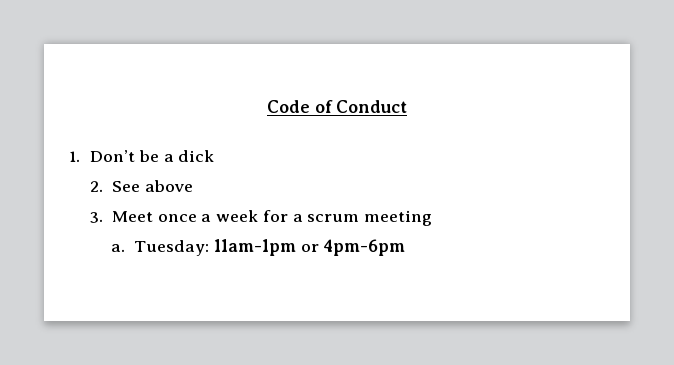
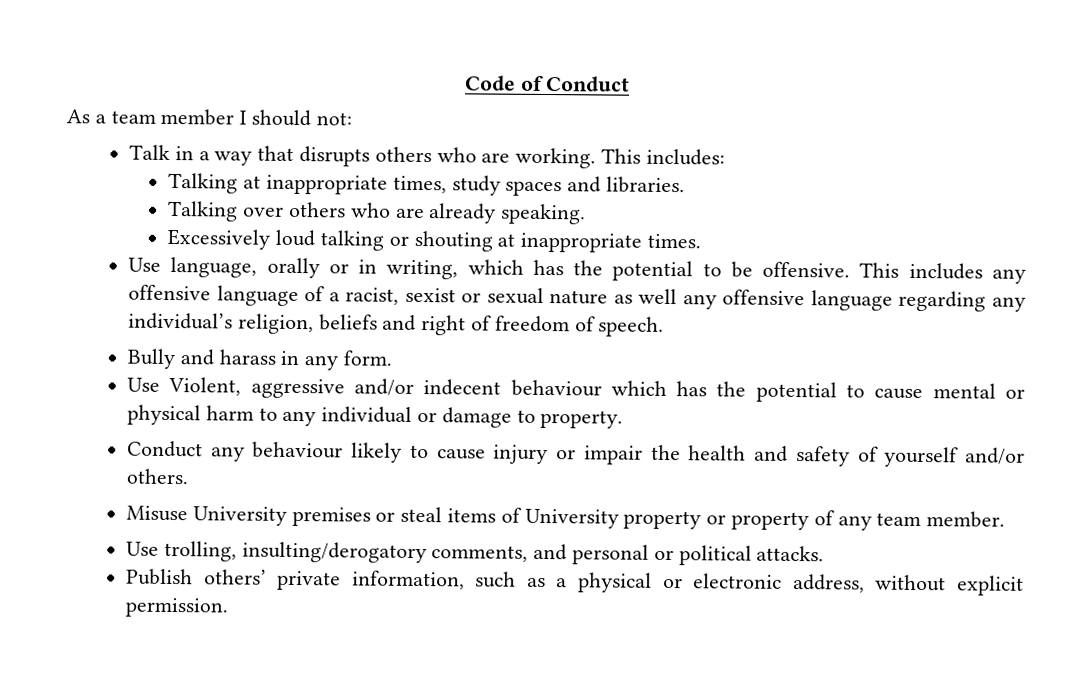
[69,150,215,162] [90,180,193,192] [90,210,432,226] [111,239,406,256] 1. Don’t be a dick // 2. See above // 3. Meet once a week for a scrum meeting // a. Tuesday: 11am-1pm or 4pm-6pm -> [66,108,352,127] [128,144,725,169] [168,172,685,197] [168,200,587,225] [167,228,701,253] [127,256,1026,284] [127,284,1026,312] [127,312,665,337] [126,348,392,371] [126,376,1026,403] [126,404,624,429] [126,440,1025,468] [125,468,189,485] [125,505,1006,531] [125,540,825,566] [125,568,1024,596] [124,597,228,618] As a team member I should not: // Talk in a way that disrupts others who are working. This includes: // Talking at inappropriate times, study spaces and libraries. // Talking over others who are already speaking. // Excessively loud talking or shouting at inappropriate times. // Use language, orally or in writing, which has the potential to be offensive. This includes any offensive language of a racist, sexist or sexual nature as well any offensive language regarding any individual’s religion, beliefs and right of freedom of speech. // Bully and harass in any form. // Use Violent, aggressive and/or indecent behaviour which has the potential to cause mental or physical harm to any individual or damage to property. // Conduct any behaviour likely to cause injury or impair the health and safety of yourself and/or others. // Misuse University premises or steal items of University property or property of any team member. // Use trolling, insulting/derogatory comments, and personal or political attacks. // Publish others’ private information, such as a physical or electronic address, without explicit permission.

